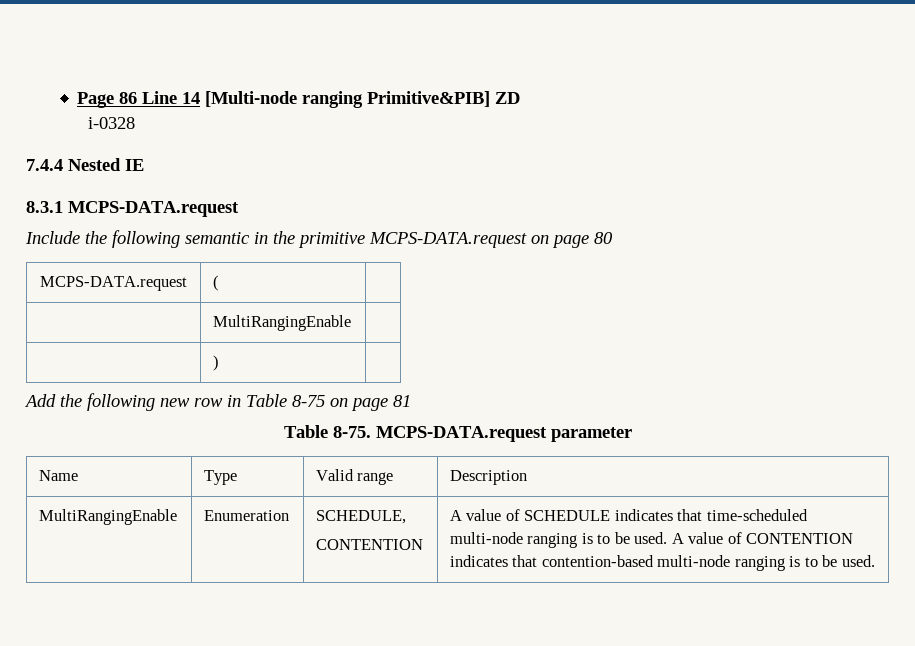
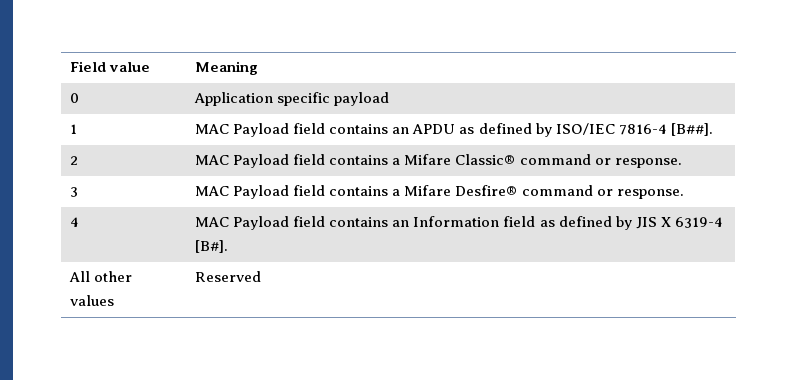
[77,91,521,108] [88,117,136,129] [26,158,144,171] [26,201,239,217] [25,230,613,248] [40,276,187,291] [213,275,220,291] [213,315,352,331] [213,355,220,371] [24,393,411,411] [283,425,632,442] [39,470,79,481] [204,470,238,485] [316,469,394,485] [450,470,528,485] [39,509,178,525] [204,510,290,521] [316,510,407,524] [316,539,424,550] [450,509,808,521] [450,532,854,548] [450,555,875,571] Page 86 Line 14 [Multi-node ranging Primitive&PIB] ZD // i-0328 // 7.4.4 Nested IE // 8.3.1 MCPS-DATA.request // Include the following semantic in the primitive MCPS-DATA.request on page 80 // MCPS-DATA.request | ( | // | MultiRangingEnable | // | ) | // Add the following new row in Table 8-75 on page 81 // Table 8-75. MCPS-DATA.request parameter // Name | Type | Valid range | Description // MultiRangingEnable | Enumeration | SCHEDULE, // CONTENTION | A value of SCHEDULE indicates that time-scheduled multi-node ranging is to be used. A value of CONTENTION indicates that contention-based multi-node ranging is to be used. -> [70,61,151,72] [195,61,259,75] [70,93,80,103] [194,92,390,106] [70,124,78,134] [195,123,713,137] [70,156,79,165] [195,154,682,168] [70,187,79,197] [195,185,684,199] [70,217,80,227] [195,216,723,230] [195,240,229,253] [69,271,133,282] [70,295,115,306] [195,271,262,282] Field value | Meaning // 0 | Application specific payload // 1 | MAC Payload field contains an APDU as defined by ISO/IEC 7816-4 [B##]. // 2 | MAC Payload field contains a Mifare Classic® command or response. // 3 | MAC Payload field contains a Mifare Desfire® command or response. // 4 | MAC Payload field contains an Information field as defined by JIS X 6319-4 [B#]. // All other values | Reserved

